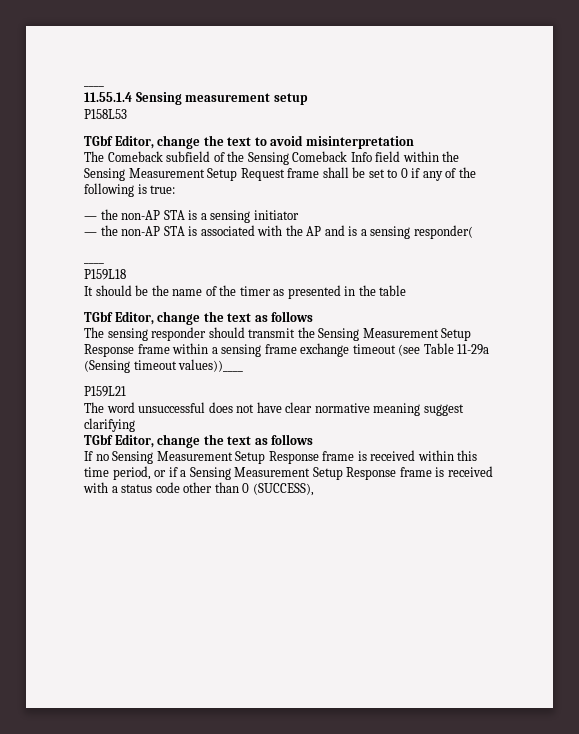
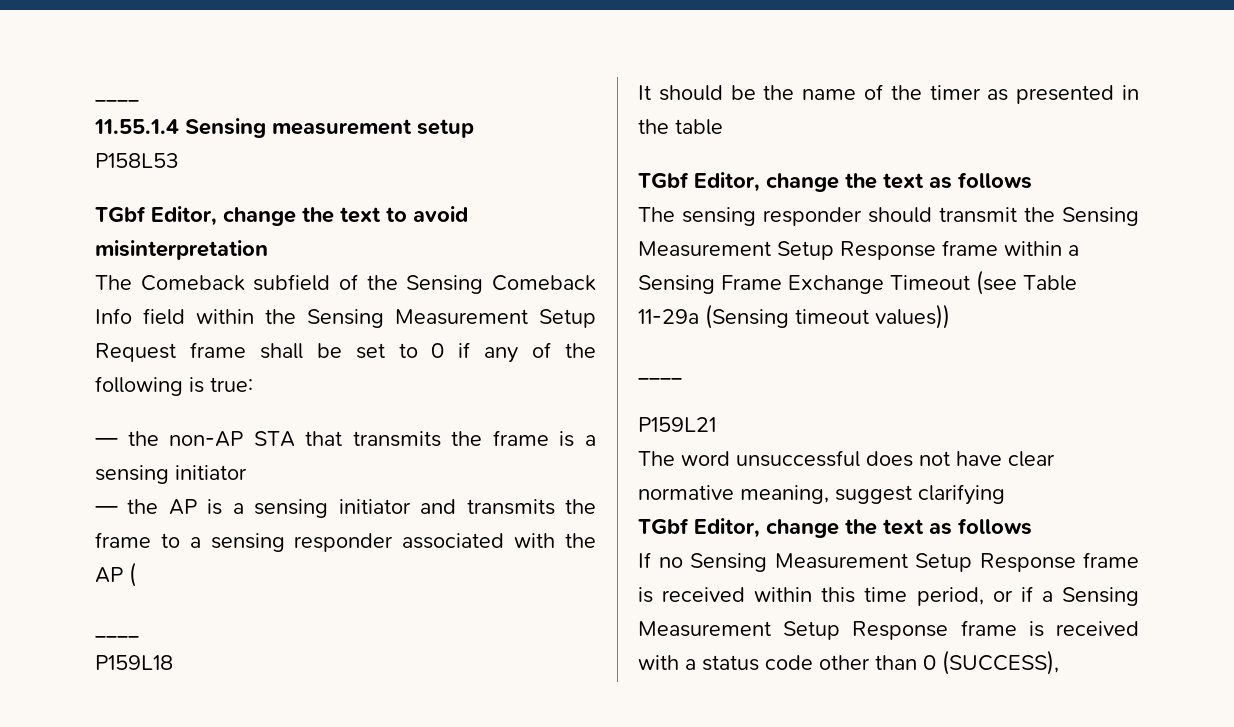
(185, 215) none -> [305,430,549,447] that transmits the frame
[121,225,473,239] non-AP STA is associated with the AP and is a sensing responder( -> [168,499,596,518] [95,532,596,552] [95,562,136,587] AP is a sensing initiator and transmits the frame to a sensing responder associated with the AP (
[221,343,396,357] sensing frame exchange timeout -> [638,275,970,294] Sensing Frame Exchange Timeout
[178,359,244,372] values))____ -> [875,304,950,329] [638,378,682,380] values)) // ____
[373,403,421,416] meaning -> [740,485,829,504] meaning,

